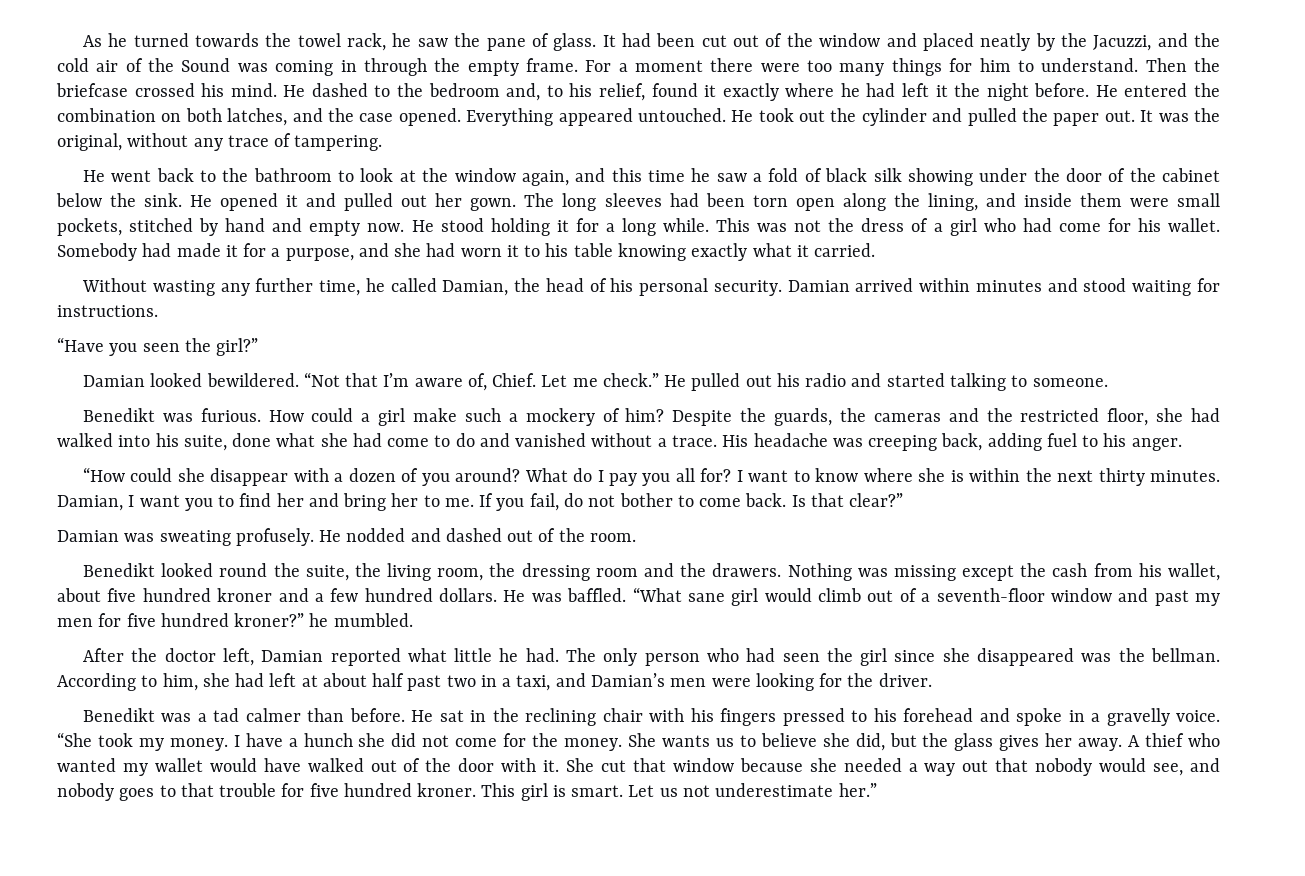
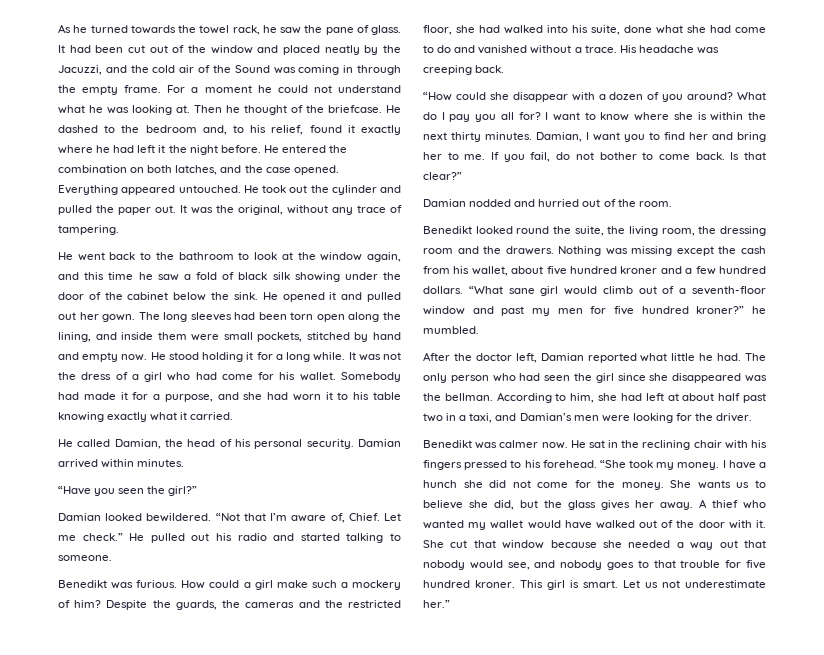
[710,58,1220,76] [56,83,277,97] there were too many things for him to understand. Then the briefcase crossed his mind. -> [257,85,401,93] [58,105,382,115] he could not understand what he was looking at. Then he thought of the briefcase.
[716,218,751,232] This -> [348,352,356,360] It
[81,278,385,296] Without wasting any further time, he -> [58,439,73,447] He
[975,278,1220,296] [57,305,158,317] minutes and stood waiting for instructions. -> [137,459,185,467] minutes.
[941,433,1182,451] back, adding fuel to his anger. -> [475,65,505,73] back.
[124,528,342,546] was sweating profusely. He -> (466, 203) none
[445,528,502,542] dashed -> [538,199,580,207] hurried
[503,588,627,602] He was baffled. -> (463, 290) none
[197,708,405,722] a tad calmer than before. -> [499,440,568,449] calmer now.
[903,708,1221,726] forehead and spoke in a gravelly voice. -> [542,460,597,468] forehead.

